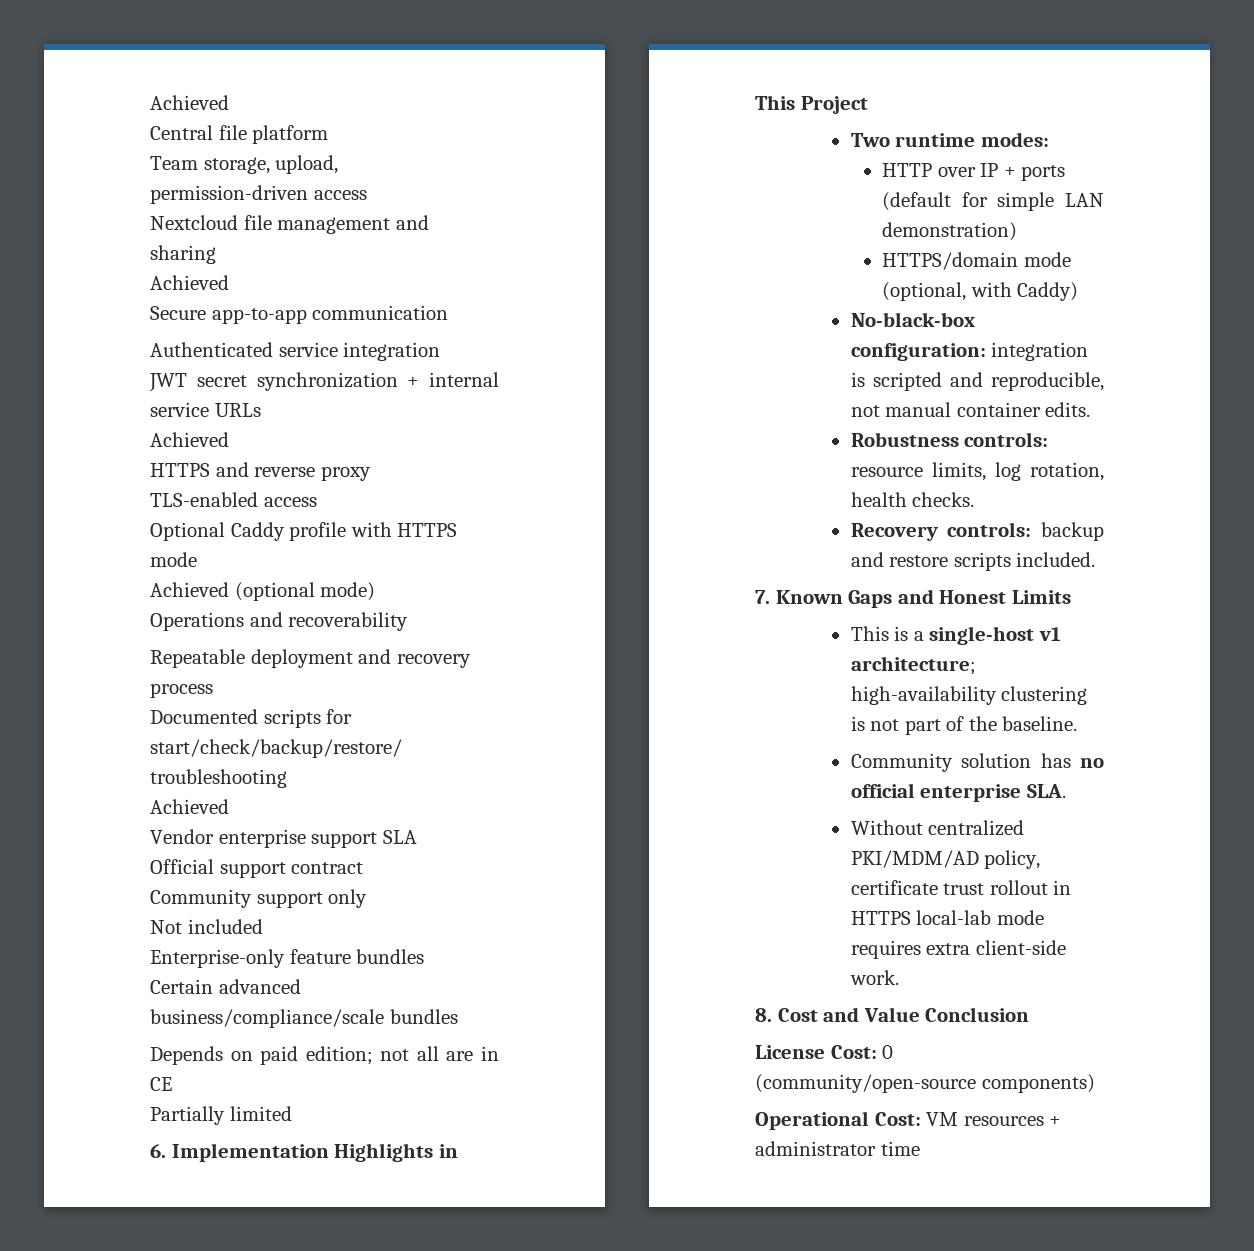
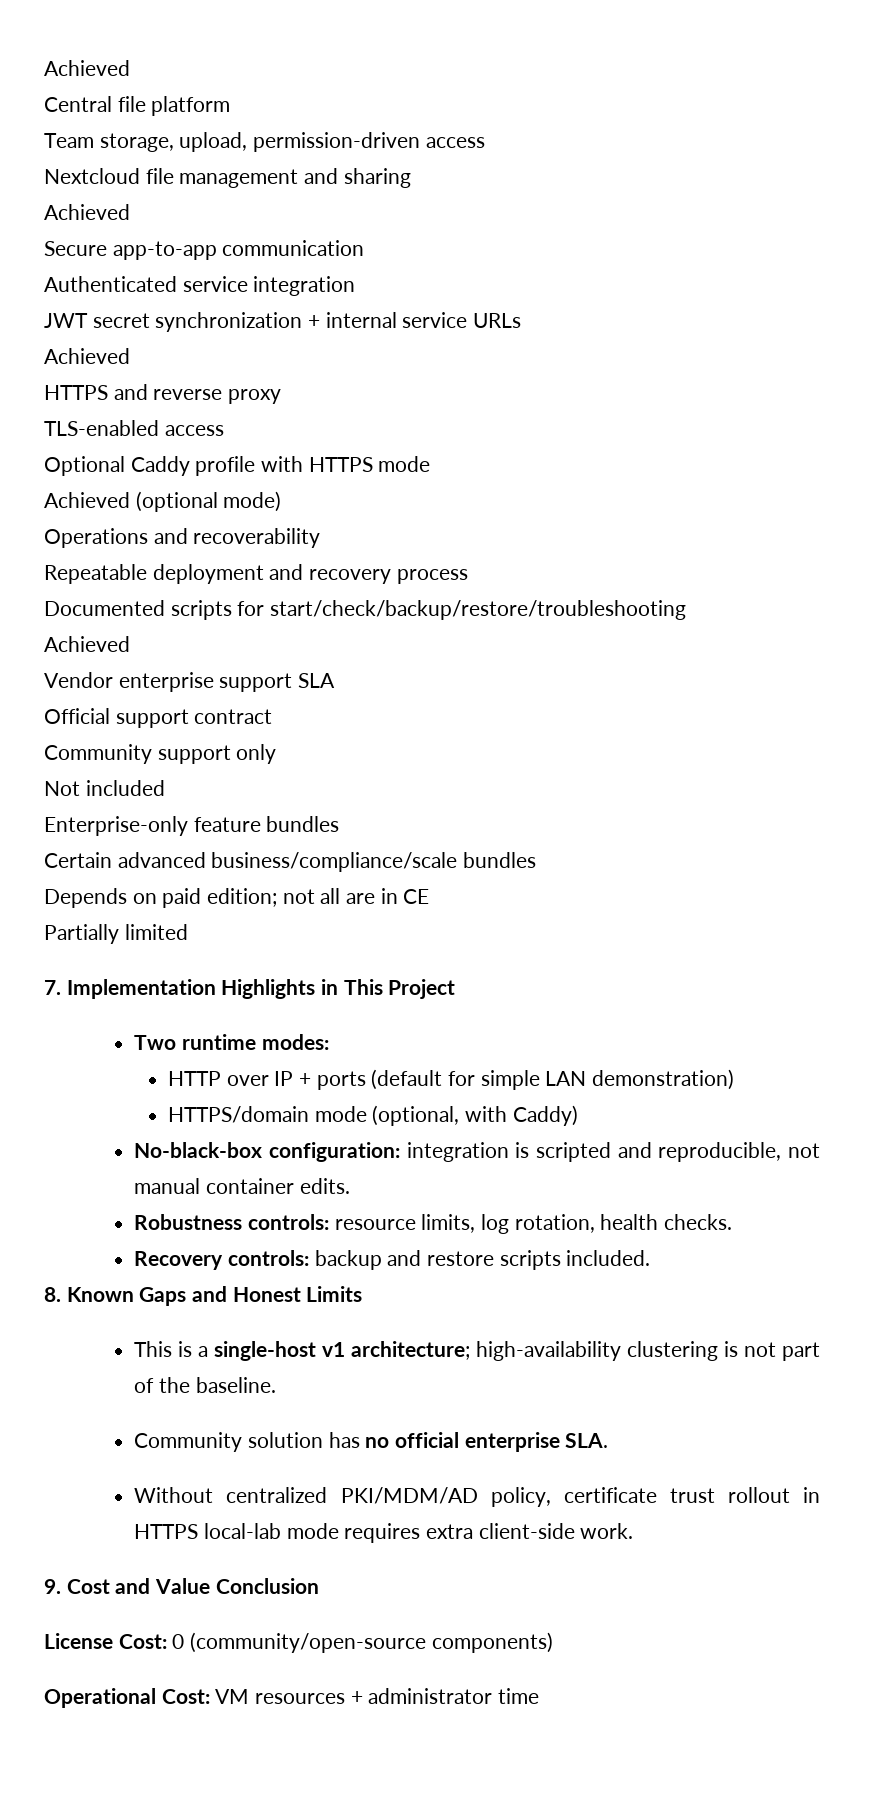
[150,1144,166,1158] 6. -> [44,980,61,995] 7.
[755,590,770,604] 7. -> [44,1287,61,1302] 8.
[755,1008,772,1022] 8. -> [44,1579,61,1594] 9.

